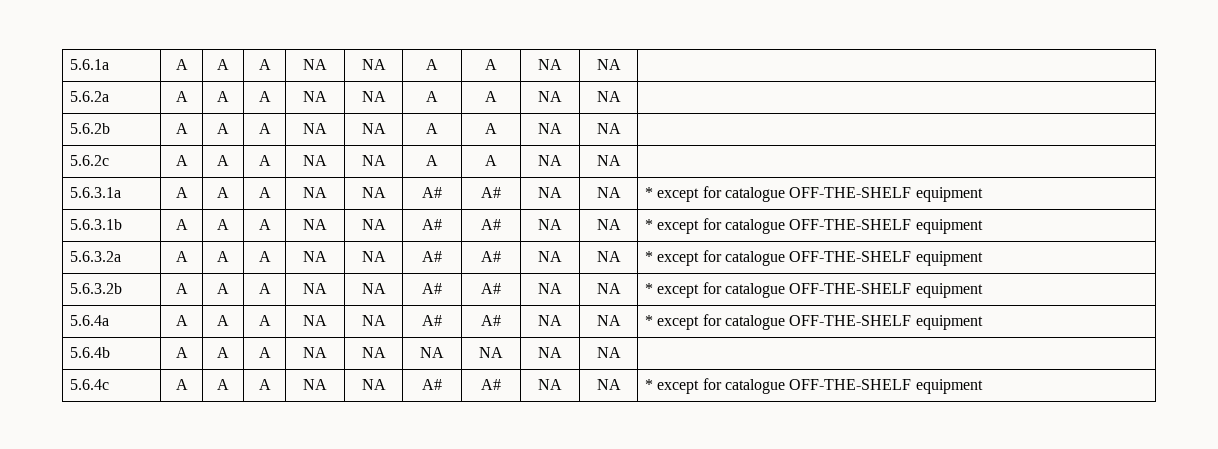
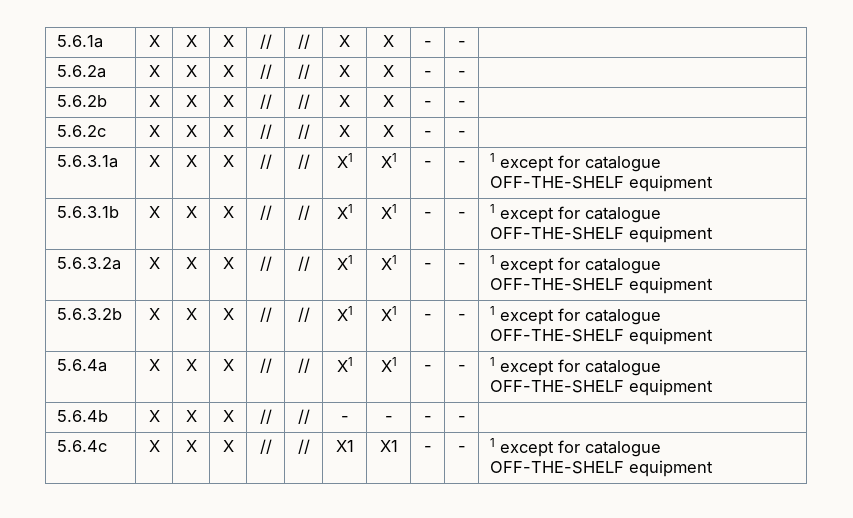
[175,59,188,70] [217,59,229,70] [258,59,271,70] [303,59,327,70] [361,59,386,70] [426,59,438,70] [485,59,497,70] [538,59,562,70] [596,59,621,70] [69,91,109,102] [175,91,188,102] [217,91,229,102] [258,91,271,102] [303,91,327,102] [361,91,386,102] [426,91,438,102] [485,91,497,102] [538,91,562,102] [596,91,621,102] [69,123,110,134] [175,123,188,134] [217,123,229,134] [258,123,271,134] [303,123,327,134] [361,123,386,134] [426,123,438,134] [485,123,497,134] [538,123,562,134] [596,123,621,134] [69,155,109,166] [175,155,188,166] [217,155,229,166] [258,155,271,166] [303,155,327,166] [361,155,386,166] [426,155,438,166] [485,155,497,166] [538,155,562,166] [596,155,621,166] [69,187,121,198] [175,187,188,198] [217,187,229,198] [258,187,271,198] [303,187,327,198] [361,187,386,198] [422,187,442,198] [481,187,501,198] [538,187,562,198] [596,187,621,198] [644,187,653,198] A | A | A | NA | NA | A | A | NA | NA | // 5.6.2a | A | A | A | NA | NA | A | A | NA | NA | // 5.6.2b | A | A | A | NA | NA | A | A | NA | NA | // 5.6.2c | A | A | A | NA | NA | A | A | NA | NA | // 5.6.3.1a | A | A | A | NA | NA | A# | A# | NA | NA | * -> [148,35,160,47] [185,35,197,47] [222,35,234,47] [259,34,272,49] [297,34,310,49] [339,35,350,47] [383,35,394,47] [423,41,432,47] [457,41,466,47] [57,65,107,78] [148,65,160,77] [185,65,197,77] [222,65,234,77] [259,64,272,79] [297,64,310,79] [339,65,350,77] [383,65,394,77] [423,71,432,77] [457,71,466,77] [57,95,108,107] [148,95,160,107] [185,95,197,107] [222,95,234,107] [259,94,272,109] [297,94,310,109] [339,95,350,107] [383,95,394,107] [423,101,432,107] [457,101,466,107] [57,125,107,137] [148,125,160,137] [185,125,197,137] [222,125,234,137] [259,124,272,139] [297,124,310,139] [339,125,350,137] [383,125,394,137] [423,131,432,137] [457,131,466,137] [57,155,119,168] [148,155,160,167] [185,155,197,167] [222,155,234,167] [259,154,272,169] [297,154,310,169] [336,153,353,168] [380,153,397,168] [423,161,432,167] [457,161,466,167] [490,153,496,162] X | X | X | // | // | X | X | - | - | // 5.6.2a | X | X | X | // | // | X | X | - | - | // 5.6.2b | X | X | X | // | // | X | X | - | - | // 5.6.2c | X | X | X | // | // | X | X | - | - | // 5.6.3.1a | X | X | X | // | // | X1 | X1 | - | - | 1
[175,219,188,230] [217,219,229,230] [258,219,271,230] [303,219,327,230] [361,219,386,230] [422,219,442,230] [481,219,501,230] [538,219,562,230] [596,219,621,230] [644,219,653,230] A | A | A | NA | NA | A# | A# | NA | NA | * -> [148,206,160,218] [185,206,197,218] [222,206,234,218] [259,205,272,220] [297,205,310,220] [336,204,353,219] [380,204,397,219] [423,212,432,218] [457,212,466,218] [490,204,496,213] X | X | X | // | // | X1 | X1 | - | - | 1
[175,251,188,262] [217,251,229,262] [258,251,271,262] [303,251,327,262] [361,251,386,262] [422,251,442,262] [481,251,501,262] [538,251,562,262] [596,251,621,262] [644,251,653,262] A | A | A | NA | NA | A# | A# | NA | NA | * -> [148,257,160,269] [185,257,197,269] [222,257,234,269] [259,256,272,271] [297,256,310,271] [336,255,353,270] [380,255,397,270] [423,263,432,269] [457,263,466,269] [490,255,496,264] X | X | X | // | // | X1 | X1 | - | - | 1
[175,283,188,294] [217,283,229,294] [258,283,271,294] [303,283,327,294] [361,283,386,294] [422,283,442,294] [481,283,501,294] [538,283,562,294] [596,283,621,294] [644,283,653,294] A | A | A | NA | NA | A# | A# | NA | NA | * -> [148,308,160,320] [185,308,197,320] [222,308,234,320] [259,307,272,322] [297,307,310,322] [336,306,353,321] [380,306,397,321] [423,314,432,320] [457,314,466,320] [490,306,496,315] X | X | X | // | // | X1 | X1 | - | - | 1
[175,315,188,326] [217,315,229,326] [258,315,271,326] [303,315,327,326] [361,315,386,326] [422,315,442,326] [481,315,501,326] [538,315,562,326] [596,315,621,326] [644,315,653,326] A | A | A | NA | NA | A# | A# | NA | NA | * -> [148,359,160,371] [185,359,197,371] [222,359,234,371] [259,358,272,373] [297,358,310,373] [336,357,353,372] [380,357,397,372] [423,365,432,371] [457,365,466,371] [490,357,496,366] X | X | X | // | // | X1 | X1 | - | - | 1
[175,347,188,358] [217,347,229,358] [258,347,271,358] [303,347,327,358] [361,347,386,358] [420,347,444,358] [479,347,503,358] [538,347,562,358] [596,347,621,358] [69,379,109,390] [175,379,188,390] [217,379,229,390] [258,379,271,390] [303,379,327,390] [361,379,386,390] [422,379,442,390] [481,379,501,390] [538,379,562,390] [596,379,621,390] [644,379,653,390] A | A | A | NA | NA | NA | NA | NA | NA | // 5.6.4c | A | A | A | NA | NA | A# | A# | NA | NA | * -> [148,410,160,422] [185,410,197,422] [222,410,234,422] [259,409,272,424] [297,409,310,424] [340,416,349,422] [384,416,393,422] [423,416,432,422] [457,416,466,422] [57,440,108,452] [148,440,160,452] [185,440,197,452] [222,440,234,452] [259,439,272,454] [297,439,310,454] [335,440,354,452] [379,440,398,452] [423,446,432,452] [457,446,466,452] [490,438,496,447] X | X | X | // | // | - | - | - | - | // 5.6.4c | X | X | X | // | // | X1 | X1 | - | - | 1

